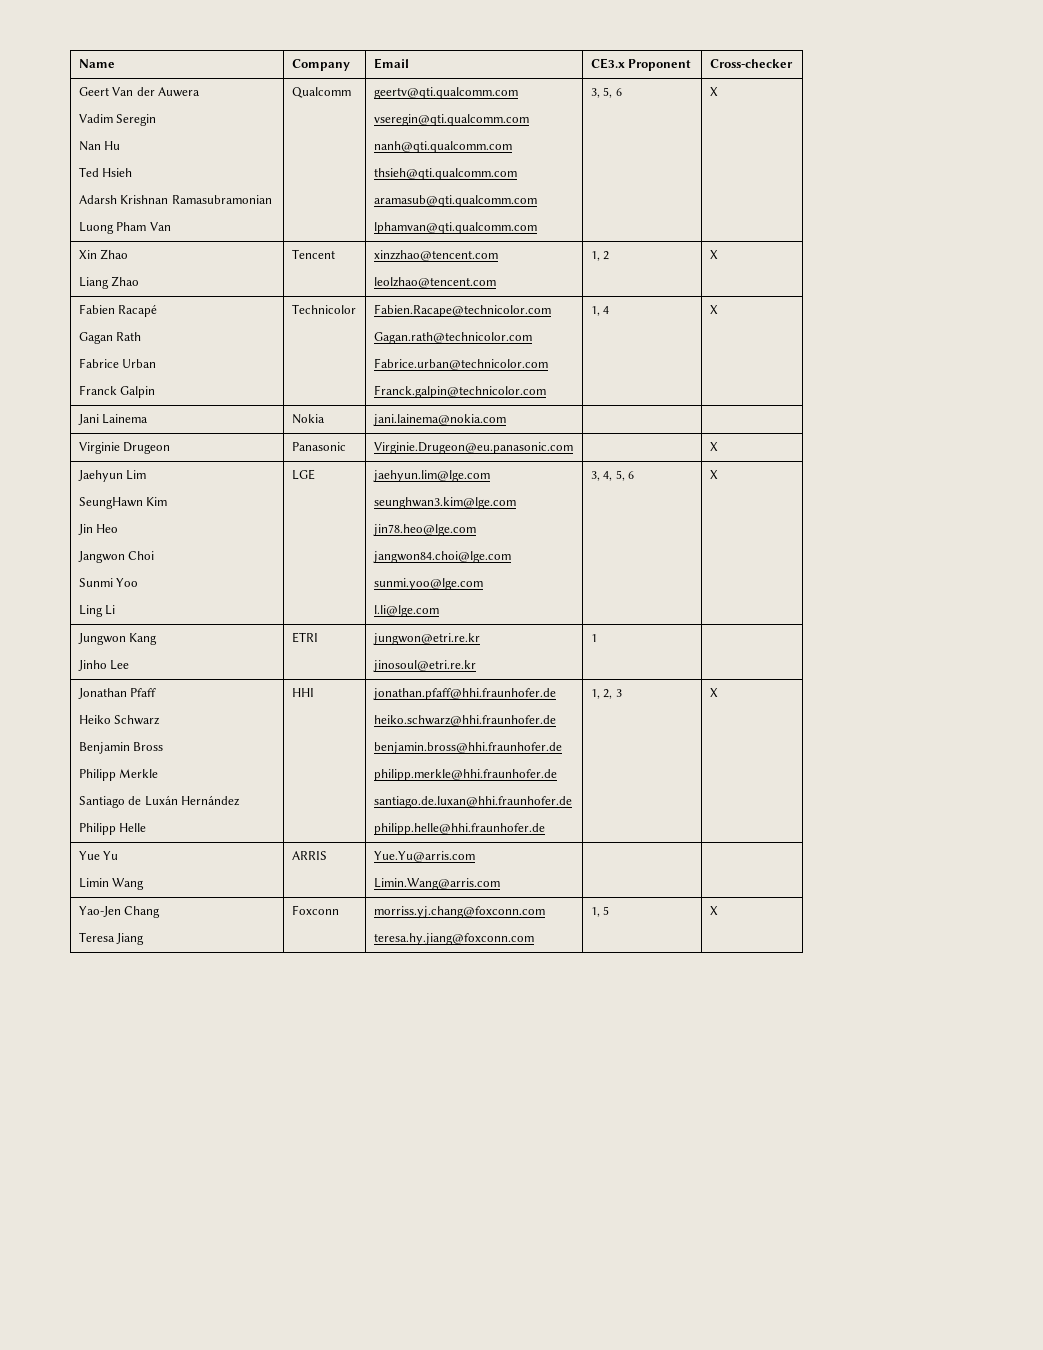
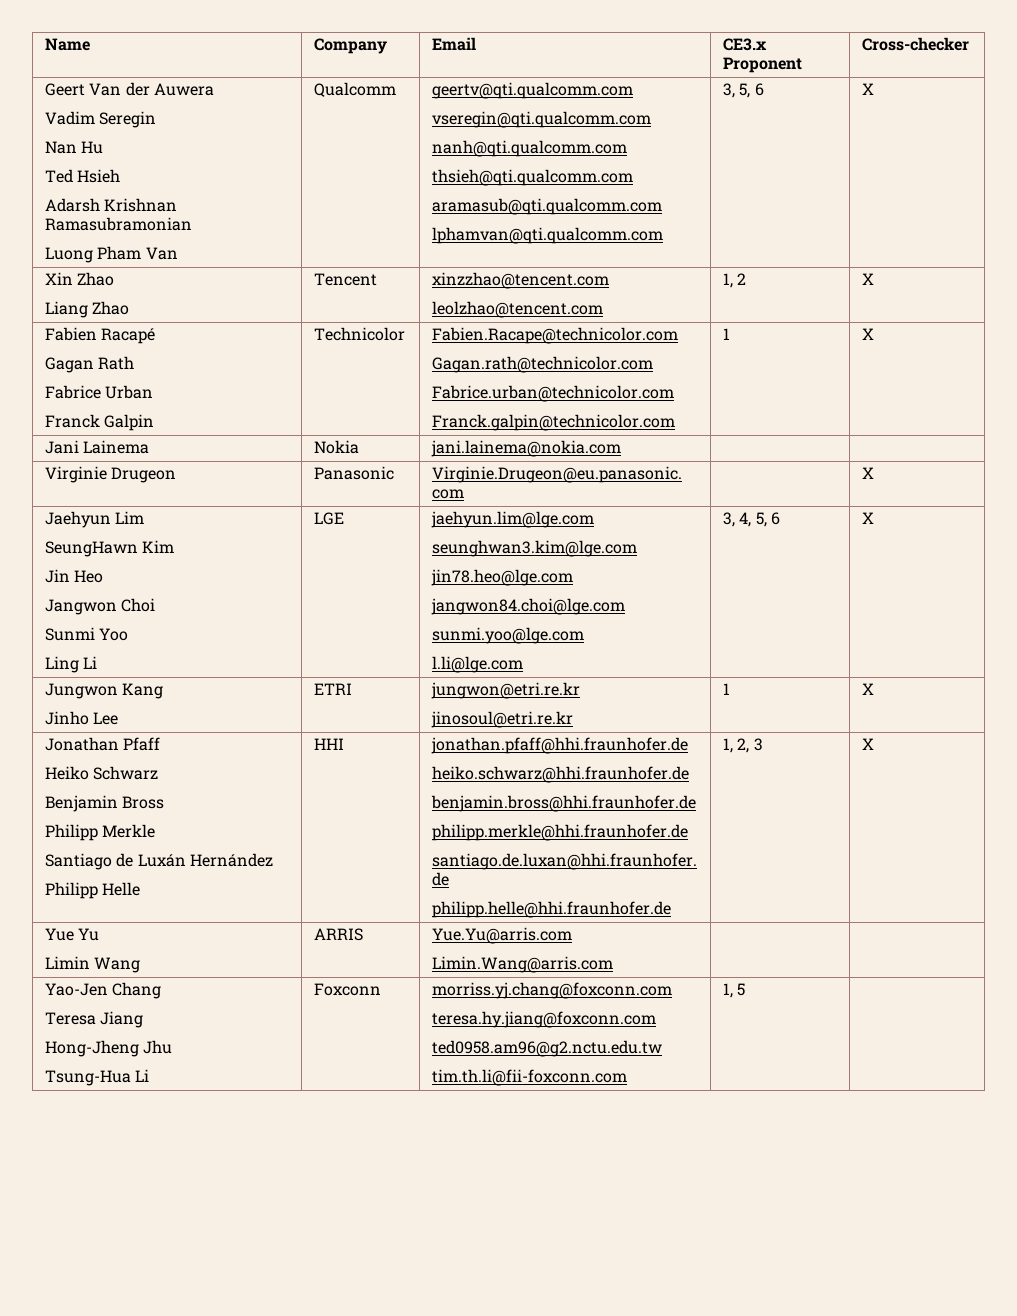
[590,306,610,316] 1, 4 -> [723,328,731,340] 1
(597, 638) none -> [862,683,875,695] X
(145, 939) none -> [45,1040,173,1057] [45,1069,150,1086] // Hong-Jheng Jhu // Tsung-Hua Li
(534, 939) none -> [432,1040,663,1057] [432,1069,628,1086] // ted0958.am96@g2.nctu.edu.tw // tim.th.li@fii-foxconn.com
[709,906,718,915] X -> (746, 989) none

